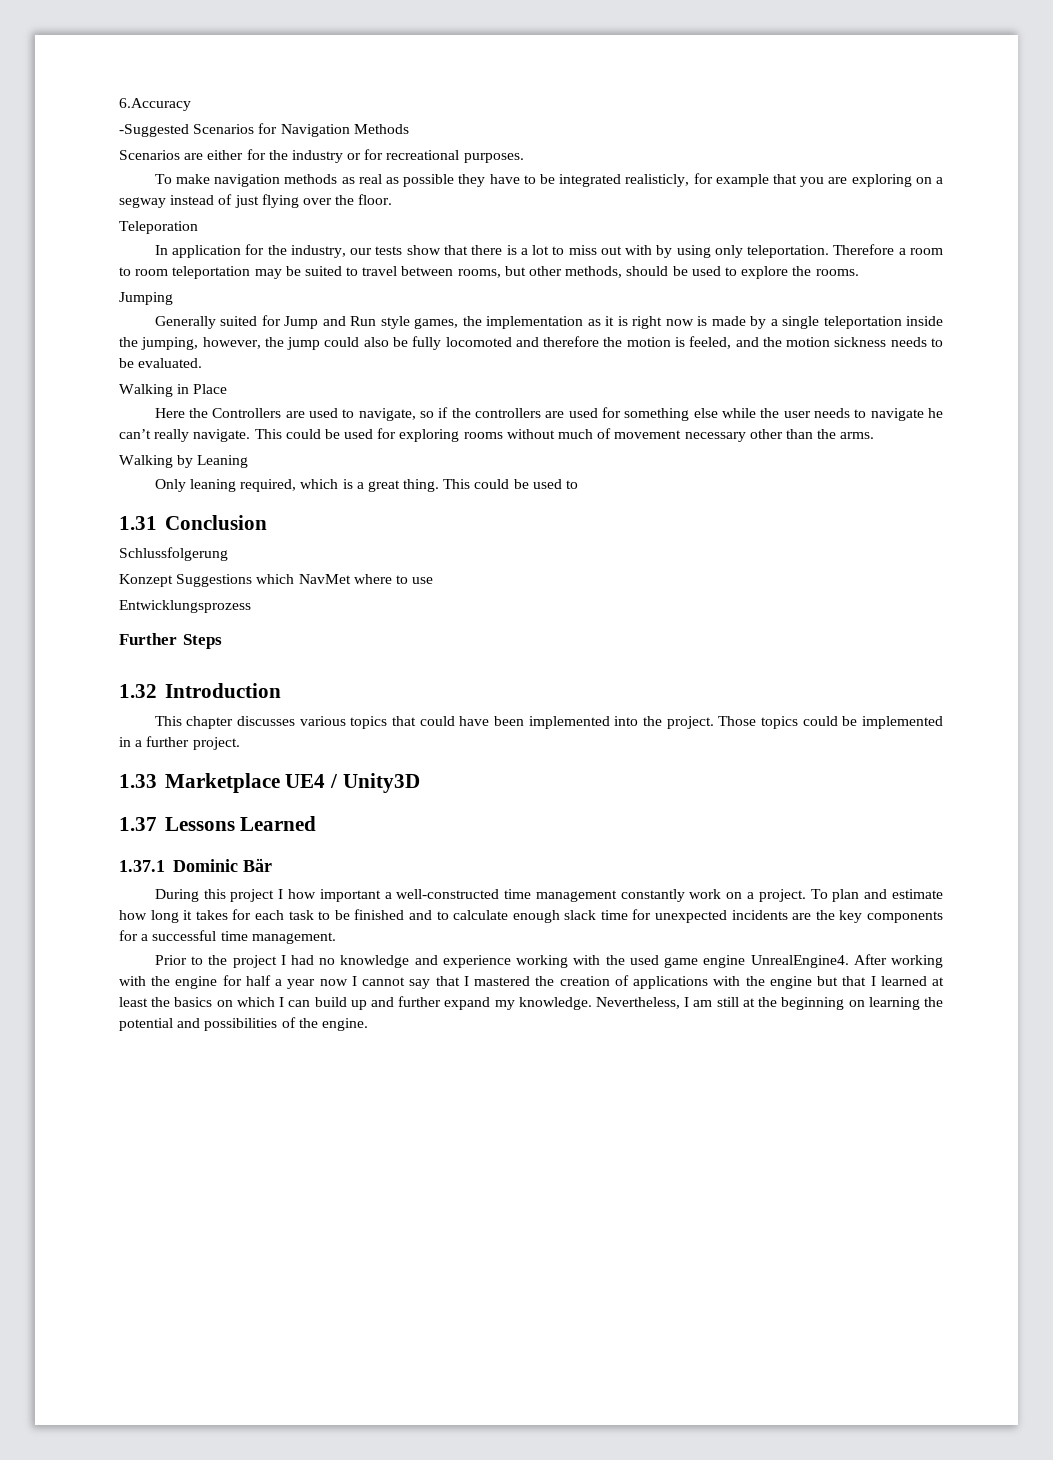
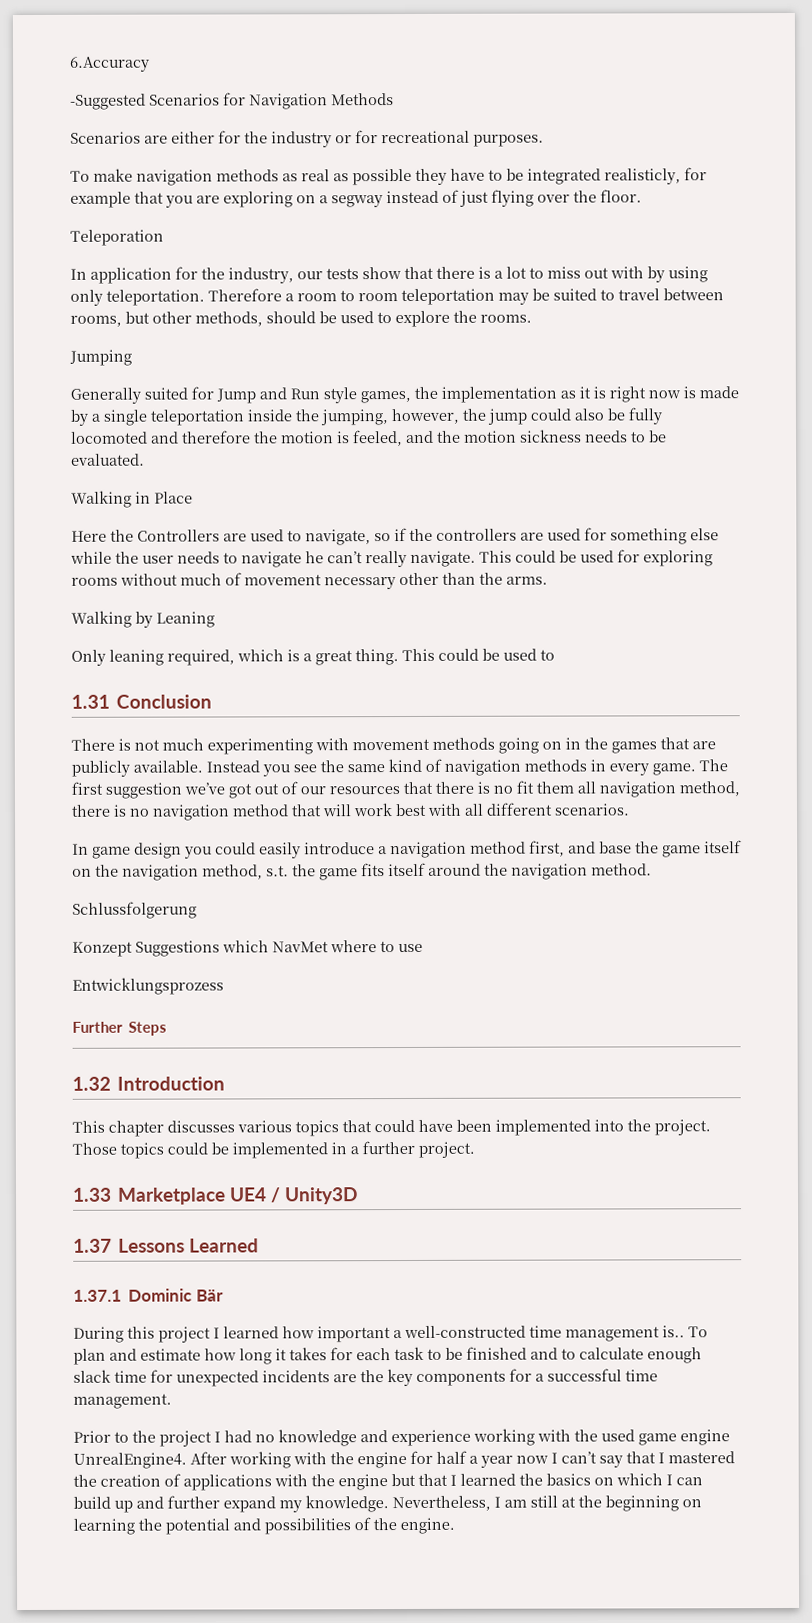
(267, 522) none -> [71,737,716,755] [71,758,728,777] [71,780,740,799] [71,802,630,821] [72,840,742,859] [72,862,652,881] // There is not much experimenting with movement methods going on in the games that are publicly available. Instead you see the same kind of navigation methods in every game. The first suggestion we’ve got out of our resources that there is no fit them all navigation method, there is no navigation method that will work best with all different scenarios. // In game design you could easily introduce a navigation method first, and base the game itself on the navigation method, s.t. the game fits itself around the navigation method.
(284, 894) none -> [223,1326,279,1339] learned
[620,889,806,902] constantly work on a project. -> [662,1325,685,1338] is..
[362,977,406,986] cannot -> [561,1451,597,1464] can’t
[932,977,945,986] [119,997,148,1007] at least -> (516, 1479) none

